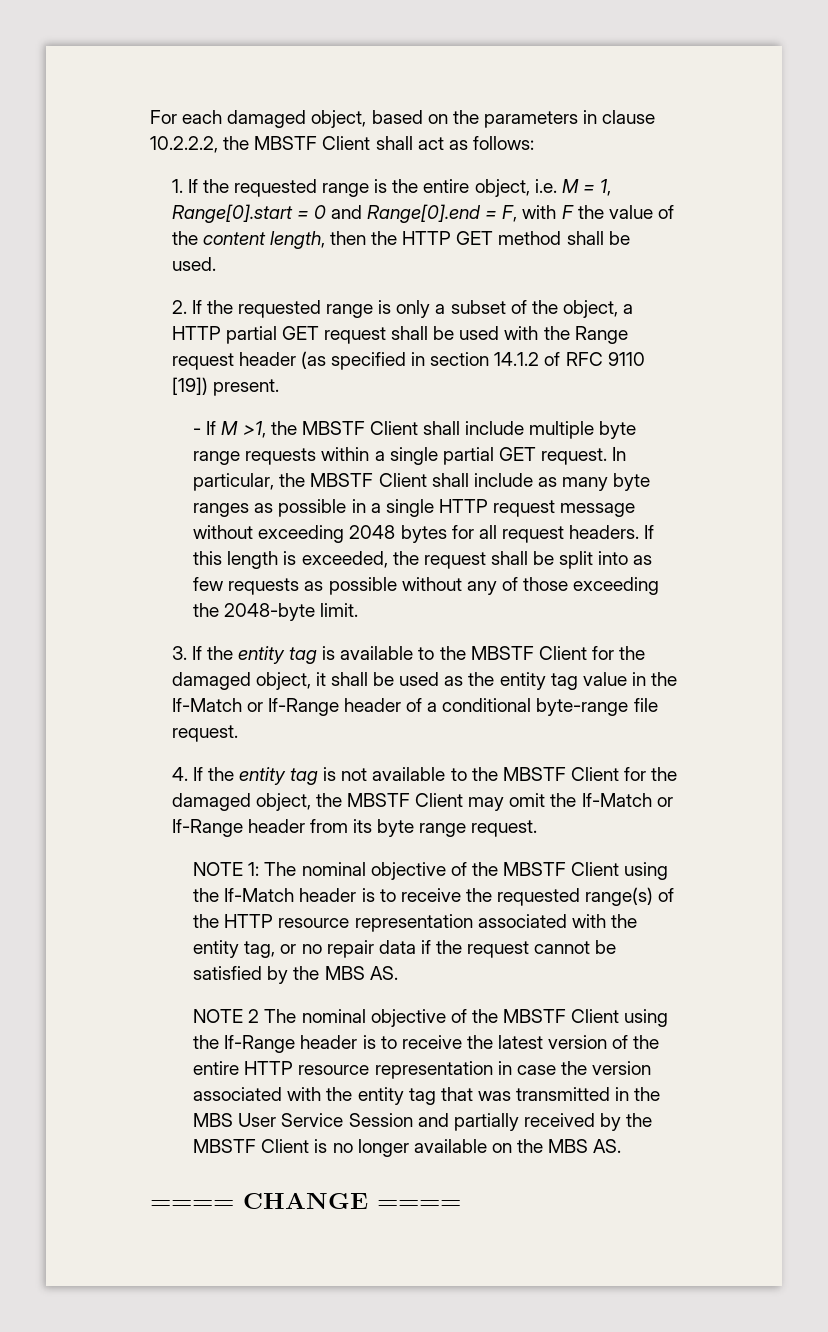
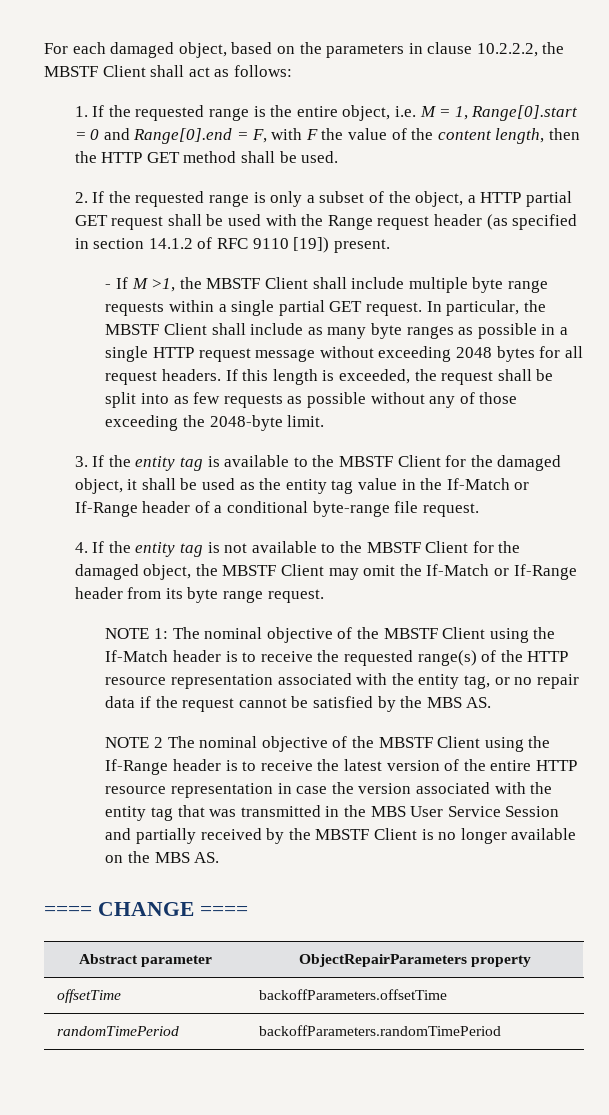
(461, 1204) none -> [78,954,213,967] [298,954,532,967] [56,989,121,1003] [258,989,447,1000] [56,1026,179,1036] [258,1025,501,1036] // Abstract parameter | ObjectRepairParameters property // offsetTime | backoffParameters.offsetTime // randomTimePeriod | backoffParameters.randomTimePeriod

